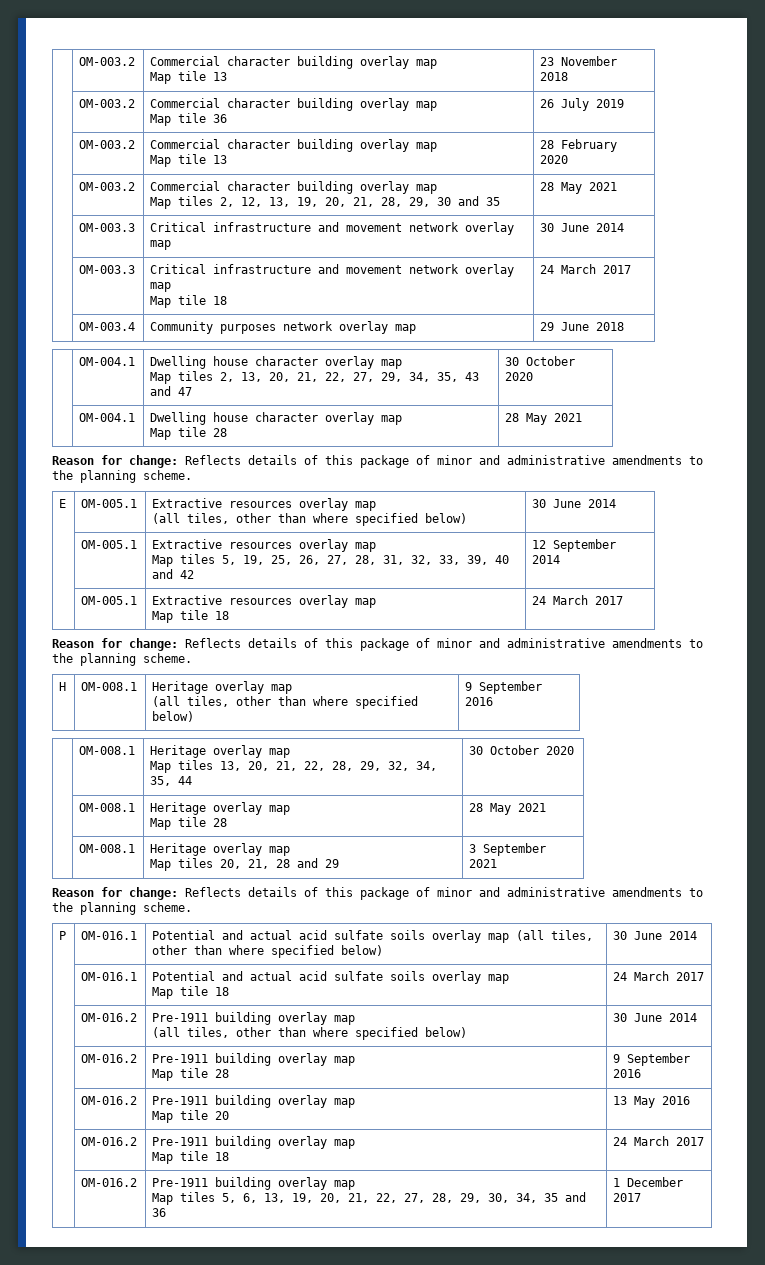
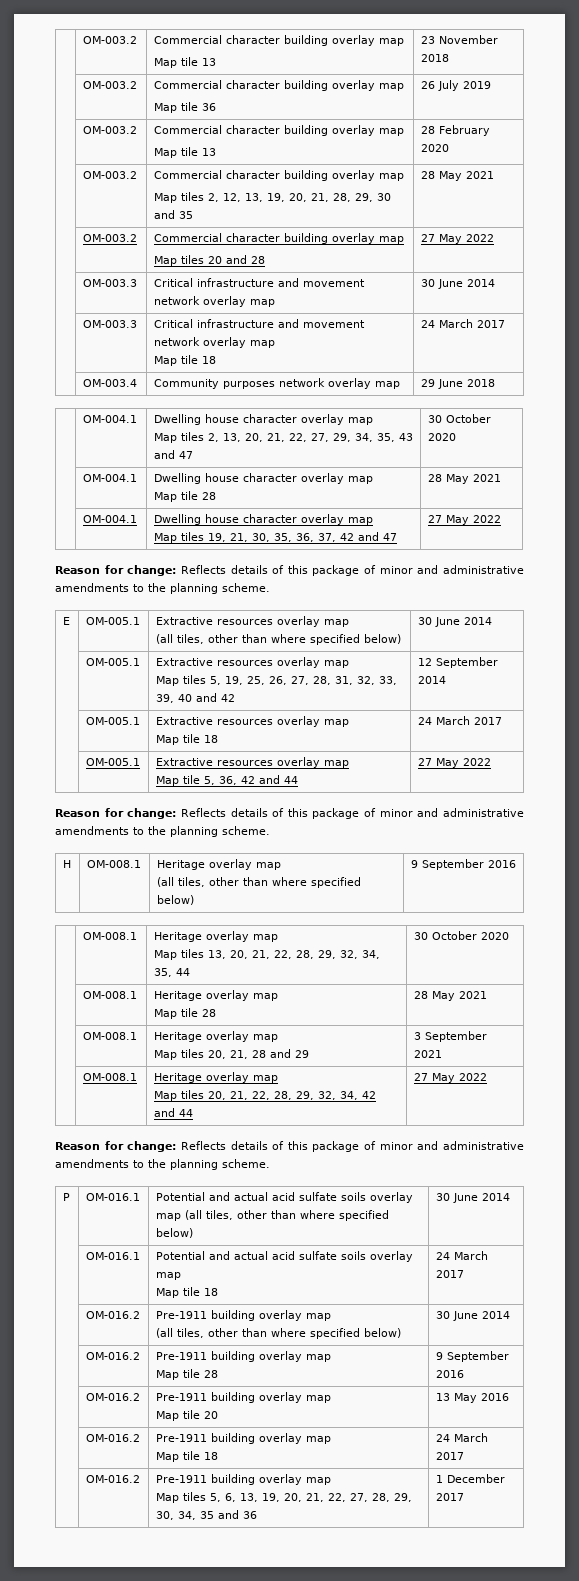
(618, 186) none -> [82,234,137,242] [153,233,404,244] [153,255,265,266] [420,234,494,244] // | OM-003.2 | Commercial character building overlay map // Map tiles 20 and 28 | 27 May 2022
(583, 417) none -> [82,515,137,523] [153,514,373,525] [153,532,397,543] [427,515,501,525] // | OM-004.1 | Dwelling house character overlay map // Map tiles 19, 21, 30, 35, 36, 37, 42 and 47 | 27 May 2022
(624, 600) none -> [85,758,140,766] [155,757,349,768] [155,775,298,786] [417,758,491,768] // | OM-005.1 | Extractive resources overlay map // Map tile 5, 36, 42 and 44 | 27 May 2022
(498, 863) none -> [82,1073,137,1081] [153,1072,278,1083] [153,1090,376,1101] [153,1108,193,1117] [413,1073,487,1083] // | OM-008.1 | Heritage overlay map // Map tiles 20, 21, 22, 28, 29, 32, 34, 42 and 44 | 27 May 2022

